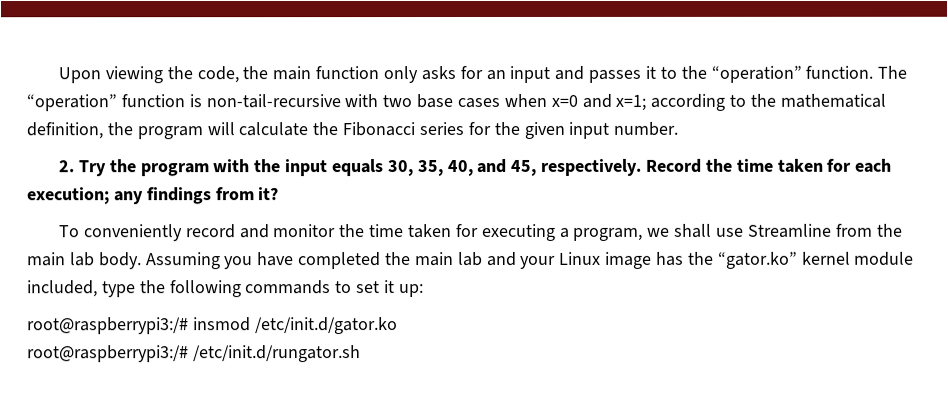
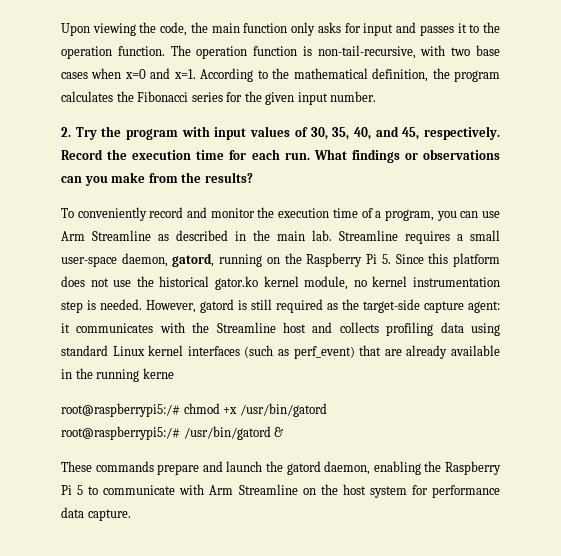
[485,69,506,80] an -> (361, 28) none
[710,65,802,83] “operation” -> [61,46,112,59] operation
[26,94,117,112] “operation” -> [196,46,248,59] operation
[205,94,341,109] non-tail-recursive -> [317,45,416,59] non-tail-recursive,
[615,93,726,111] x=1; according -> [173,68,254,82] x=1. According
[206,122,309,137] will calculate -> [61,91,113,102] calculates
[253,159,384,177] the input equals -> [214,126,308,140] input values of
[735,158,892,173] [26,187,279,205] time taken for each execution; any findings from it? -> [132,149,500,163] [61,172,253,186] execution time for each run. What findings or observations can you make from the results?
[369,223,903,241] [27,251,915,270] [27,280,424,298] [27,317,398,335] [27,345,361,363] time taken for executing a program, we shall use Streamline from the main lab body. Assuming you have completed the main lab and your Linux image has the “gator.ko” kernel module included, type the following commands to set it up: // root@raspberrypi3:/# insmod /etc/init.d/gator.ko // root@raspberrypi3:/# /etc/init.d/rungator.sh -> [278,208,500,221] [61,230,500,244] [61,253,501,267] [61,276,500,290] [61,299,500,313] [61,322,500,336] [61,345,501,359] [61,368,174,382] [61,403,327,417] [61,426,284,440] [61,461,502,475] [61,484,500,498] [61,507,131,521] execution time of a program, you can use Arm Streamline as described in the main lab. Streamline requires a small user-space daemon, gatord, running on the Raspberry Pi 5. Since this platform does not use the historical gator.ko kernel module, no kernel instrumentation step is needed. However, gatord is still required as the target-side capture agent: it communicates with the Streamline host and collects profiling data using standard Linux kernel interfaces (such as perf_event) that are already available in the running kerne // root@raspberrypi5:/# chmod +x /usr/bin/gatord // root@raspberrypi5:/# /usr/bin/gatord & // These commands prepare and launch the gatord daemon, enabling the Raspberry Pi 5 to communicate with Arm Streamline on the host system for performance data capture.

